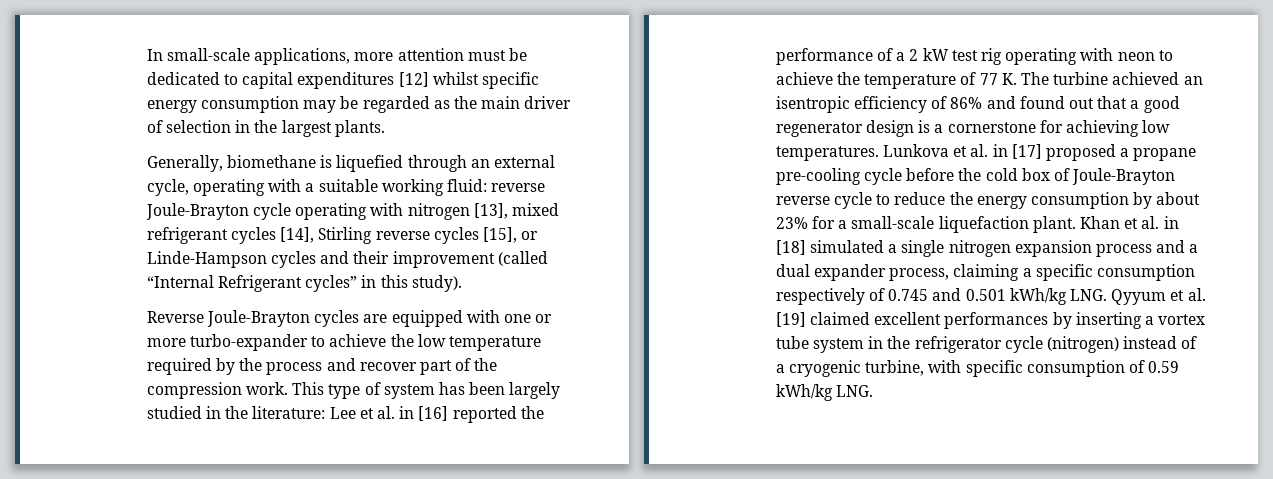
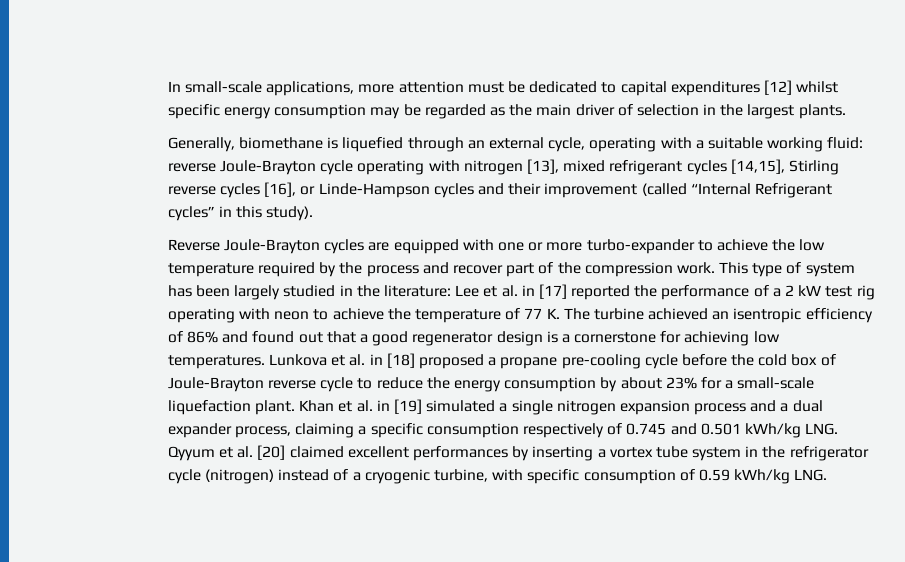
[280,227,315,243] [14], -> [730,159,785,174] [14,15],
[482,227,517,243] [15], -> [264,182,297,197] [16],
[418,406,449,421] [16] -> [538,284,567,299] [17]
[1011,144,1042,159] [17] -> [386,353,415,368] [18]
[775,240,806,255] [18] -> [393,399,422,414] [19]
[775,312,806,327] [19] -> [257,445,286,460] [20]

